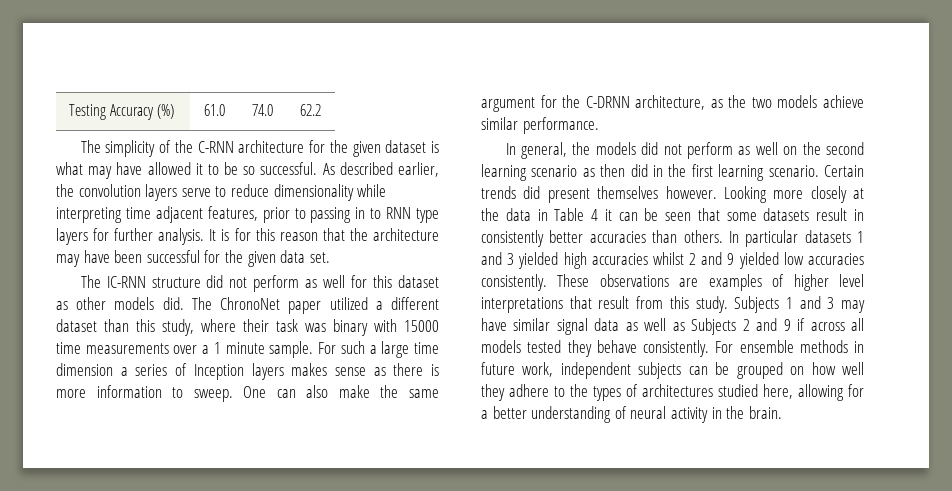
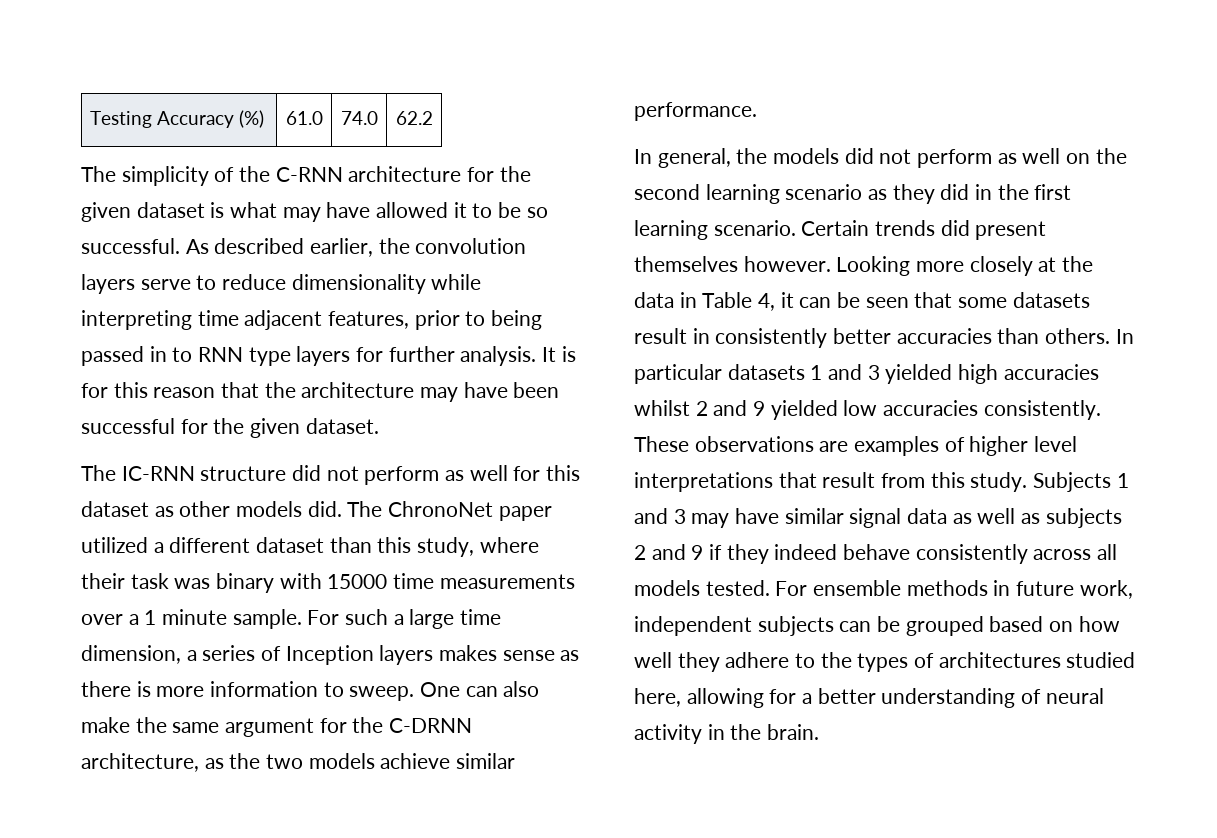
[310,207,352,223] passing -> [491,310,543,330] [81,346,144,366] being passed
[280,250,330,263] data set. -> [305,418,379,434] dataset.
[56,363,113,376] dimension -> [81,645,181,664] dimension,
[600,164,626,177] then -> [892,184,935,204] they
[591,209,599,221] 4 -> [758,293,776,311] 4,
[691,318,737,335] Subjects -> [1045,508,1122,528] subjects
[810,318,864,331] [481,340,709,357] across all models tested they behave consistently. -> [726,544,1118,564] [634,580,770,596] they indeed behave consistently across all models tested.
(783, 370) none -> [989,616,1044,632] based

